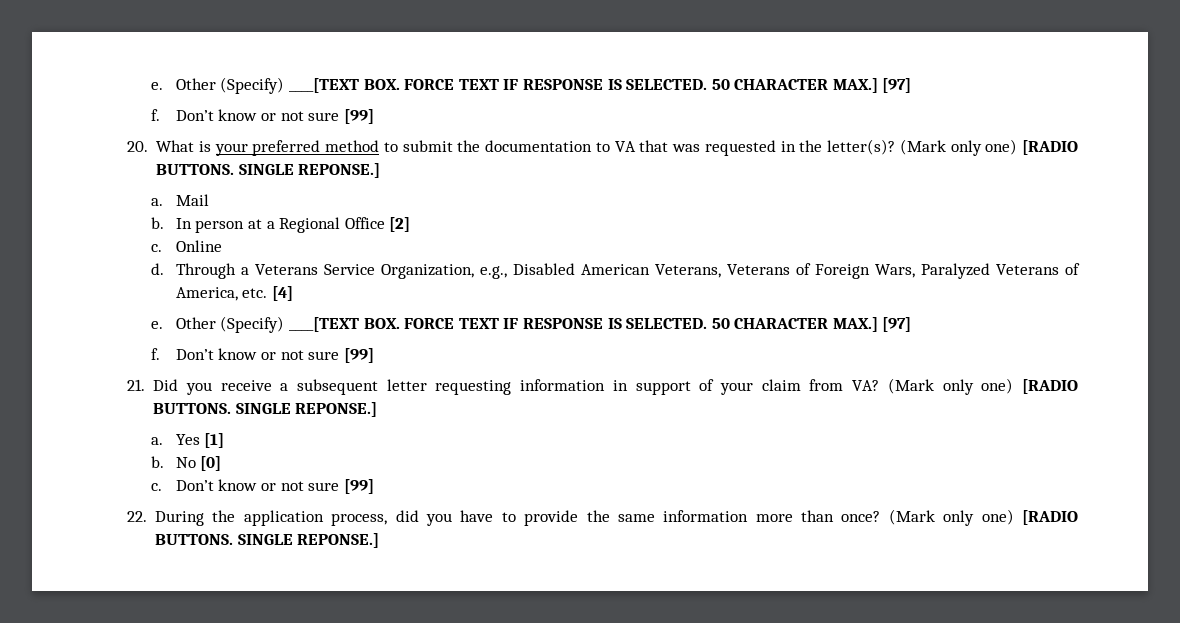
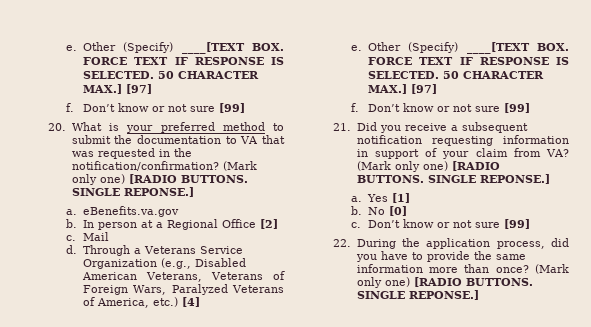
[827,139,1079,156] [156,163,381,178] [151,194,209,206] letter(s)? (Mark only one) [RADIO BUTTONS. SINGLE REPONSE.] // a. Mail -> [71,161,257,171] [71,174,248,185] [71,187,194,197] [65,206,180,217] notification/confirmation? (Mark only one) [RADIO BUTTONS. SINGLE REPONSE.] // a. eBenefits.va.gov
[175,240,222,252] Online -> [83,232,110,241] Mail
[380,264,507,279] Organization, e.g., -> [83,258,192,269] Organization (e.g.,
[242,288,268,298] etc. -> [153,297,179,307] etc.)
[386,379,427,391] letter -> [356,135,422,144] notification

